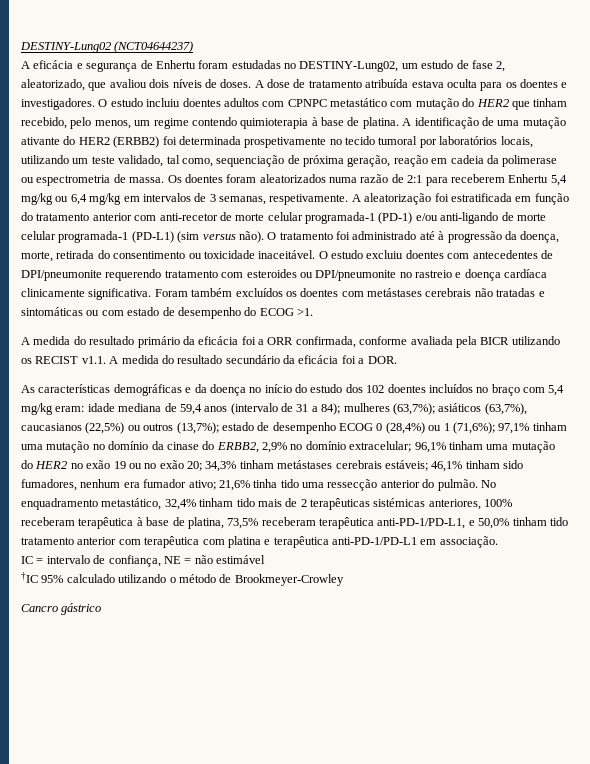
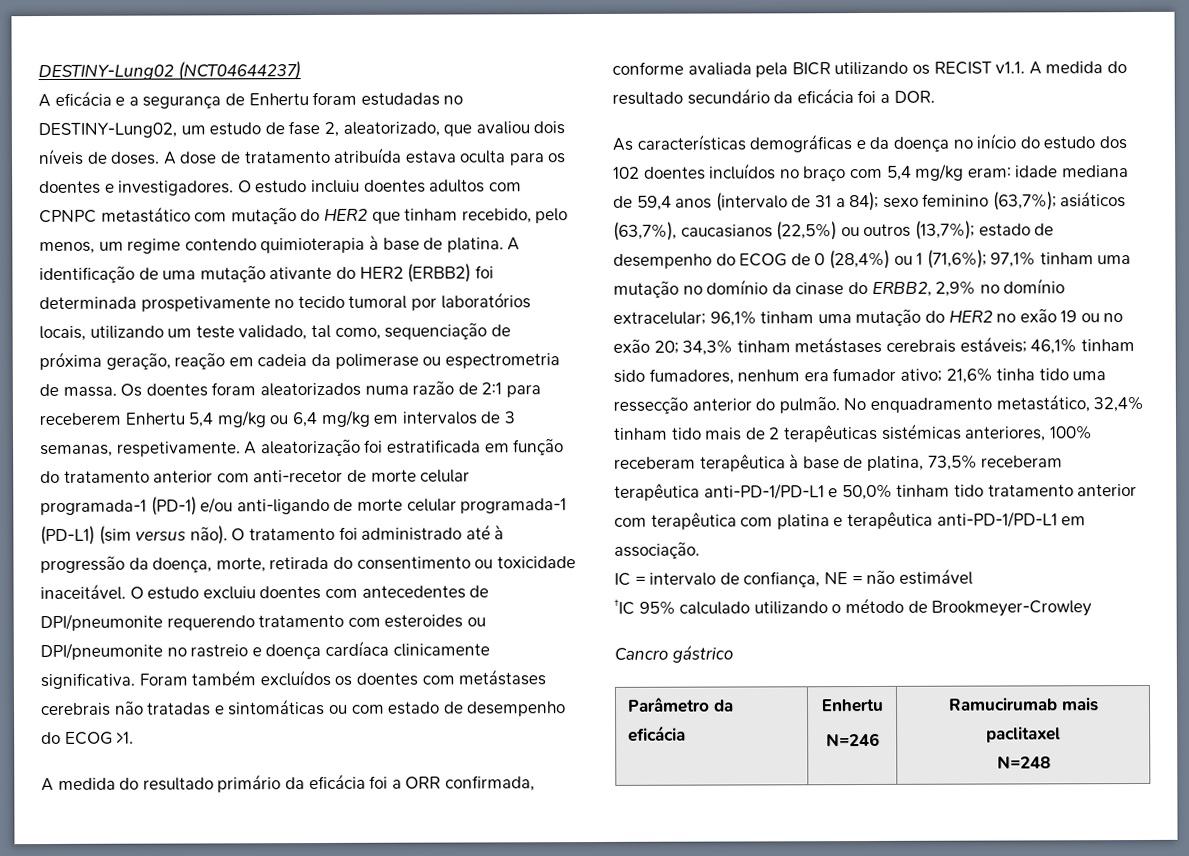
(83, 66) none -> [128,96,139,106] a
[343,403,390,412] mulheres -> [882,193,990,208] sexo feminino
[339,423,373,431] ECOG -> [715,253,811,267] do ECOG de
[377,518,466,529] anti-PD-1/PD-L1, -> [703,483,825,500] anti-PD-1/PD-L1
(102, 609) none -> [627,697,735,713] [628,725,687,742] [820,698,884,713] [825,732,880,747] [947,697,1099,712] [986,726,1061,743] [996,755,1051,769] // Parâmetro da eficácia | Enhertu // N=246 | Ramucirumab mais paclitaxel // N=248

